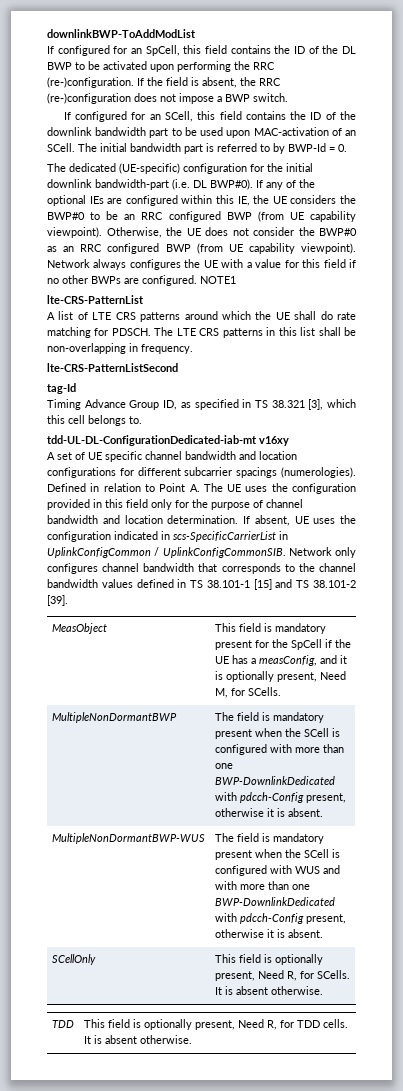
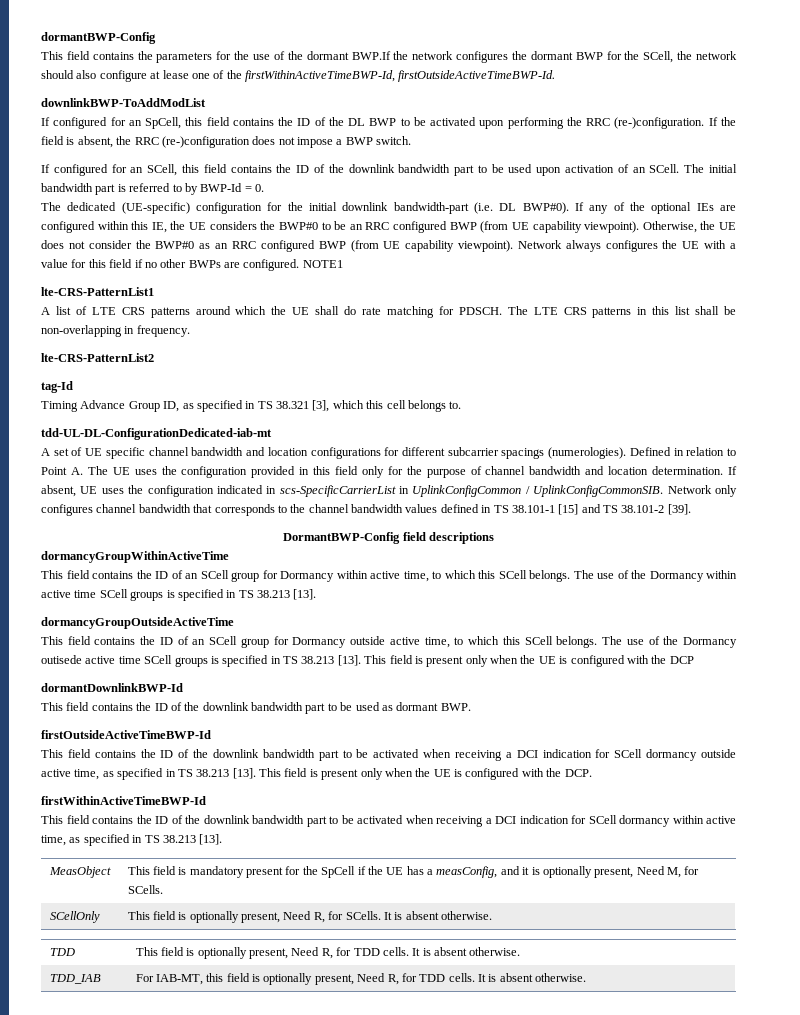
(47, 33) none -> [41,32,156,44] [41,51,738,63] [41,70,556,82] dormantBWP-Config // This field contains the parameters for the use of the dormant BWP.If the network configures the dormant BWP for the SCell, the network should also configure at lease one of the firstWithinActiveTimeBWP-Id, firstOutsideActiveTimeBWP-Id. //
[253,127,329,136] MAC-activation -> [565,165,615,173] activation
[47,295,144,304] lte-CRS-PatternList -> [41,287,154,296] lte-CRS-PatternList1
[47,363,178,372] lte-CRS-PatternListSecond -> [41,353,154,362] lte-CRS-PatternList2
[259,436,289,446] v16xy -> (272, 434) none
(68, 600) none -> [283,532,494,544] [41,551,229,563] [41,570,737,582] [41,589,317,601] [41,617,234,629] [41,636,738,648] [41,655,694,667] [41,683,183,692] [41,702,471,714] [41,730,211,739] [41,749,736,761] [41,768,592,780] [41,796,206,805] [41,815,736,827] [41,834,223,846] // DormantBWP-Config field descriptions // dormancyGroupWithinActiveTime // This field contains the ID of an SCell group for Dormancy within active time, to which this SCell belongs. The use of the Dormancy within active time SCell groups is specified in TS 38.213 [13]. // dormancyGroupOutsideActiveTime // This field contains the ID of an SCell group for Dormancy outside active time, to which this SCell belongs. The use of the Dormancy outisede active time SCell groups is specified in TS 38.213 [13]. This field is present only when the UE is configured with the DCP // dormantDownlinkBWP-Id // This field contains the ID of the downlink bandwidth part to be used as dormant BWP. // firstOutsideActiveTimeBWP-Id // This field contains the ID of the downlink bandwidth part to be activated when receiving a DCI indication for SCell dormancy outside active time, as specified in TS 38.213 [13]. This field is present only when the UE is configured with the DCP. // firstWithinActiveTimeBWP-Id // This field contains the ID of the downlink bandwidth part to be activated when receiving a DCI indication for SCell dormancy within active time, as specified in TS 38.213 [13].
[51,712,177,723] [214,712,324,723] [214,728,340,739] [214,744,344,755] [214,763,233,769] [214,776,335,785] [214,792,346,803] [214,808,323,817] [51,833,205,844] [214,833,324,844] [214,849,340,860] [214,865,340,876] [214,881,310,890] [214,897,335,906] [214,913,346,924] [214,929,323,938] // MultipleNonDormantBWP | The field is mandatory present when the SCell is configured with more than one BWP-DownlinkDedicated with pdcch-Config present, otherwise it is absent. // MultipleNonDormantBWP-WUS | The field is mandatory present when the SCell is configured with WUS and with more than one BWP-DownlinkDedicated with pdcch-Config present, otherwise it is absent. -> (163, 889) none
(192, 1039) none -> [49,974,101,984] [135,973,587,985] // TDD_IAB | For IAB-MT, this field is optionally present, Need R, for TDD cells. It is absent otherwise.

